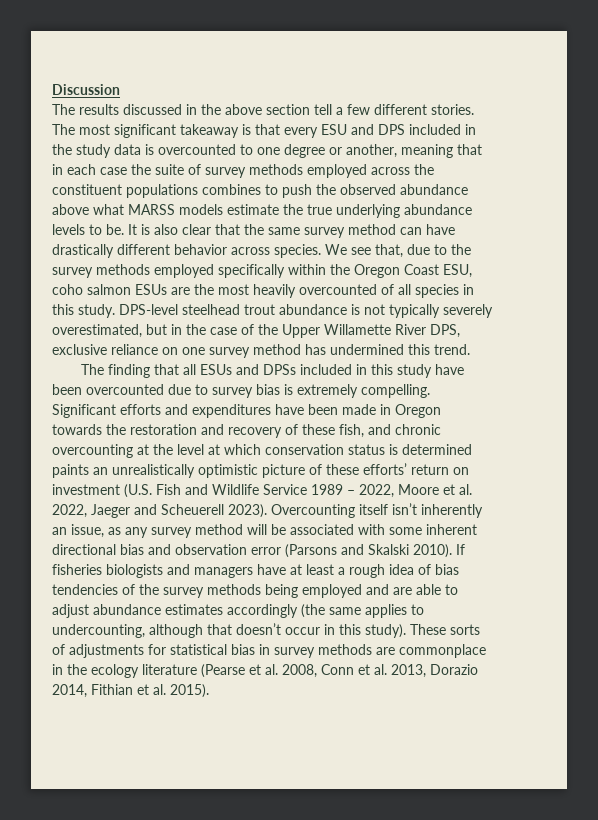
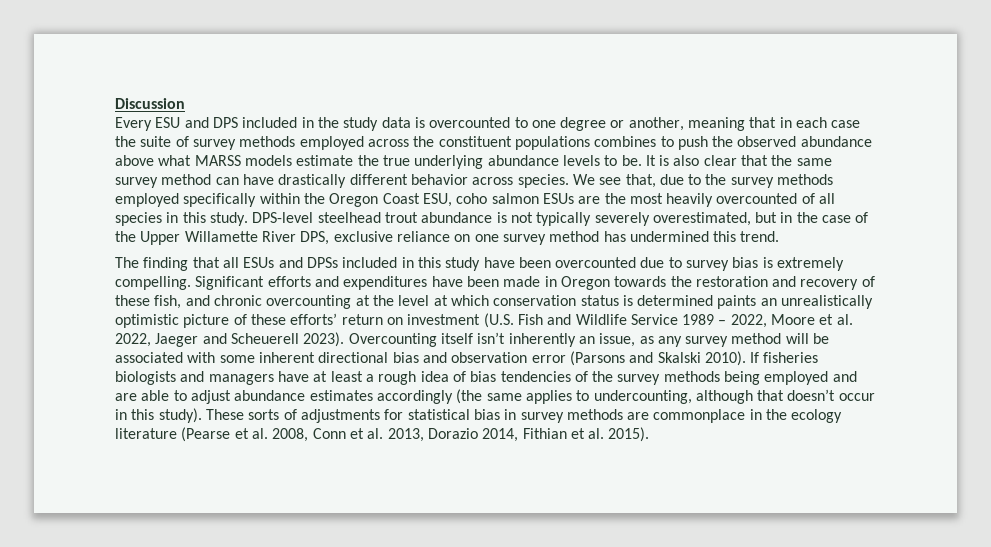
[52,104,474,115] [52,124,318,138] The results discussed in the above section tell a few different stories. The most significant takeaway is that every -> [115,117,152,131] Every

